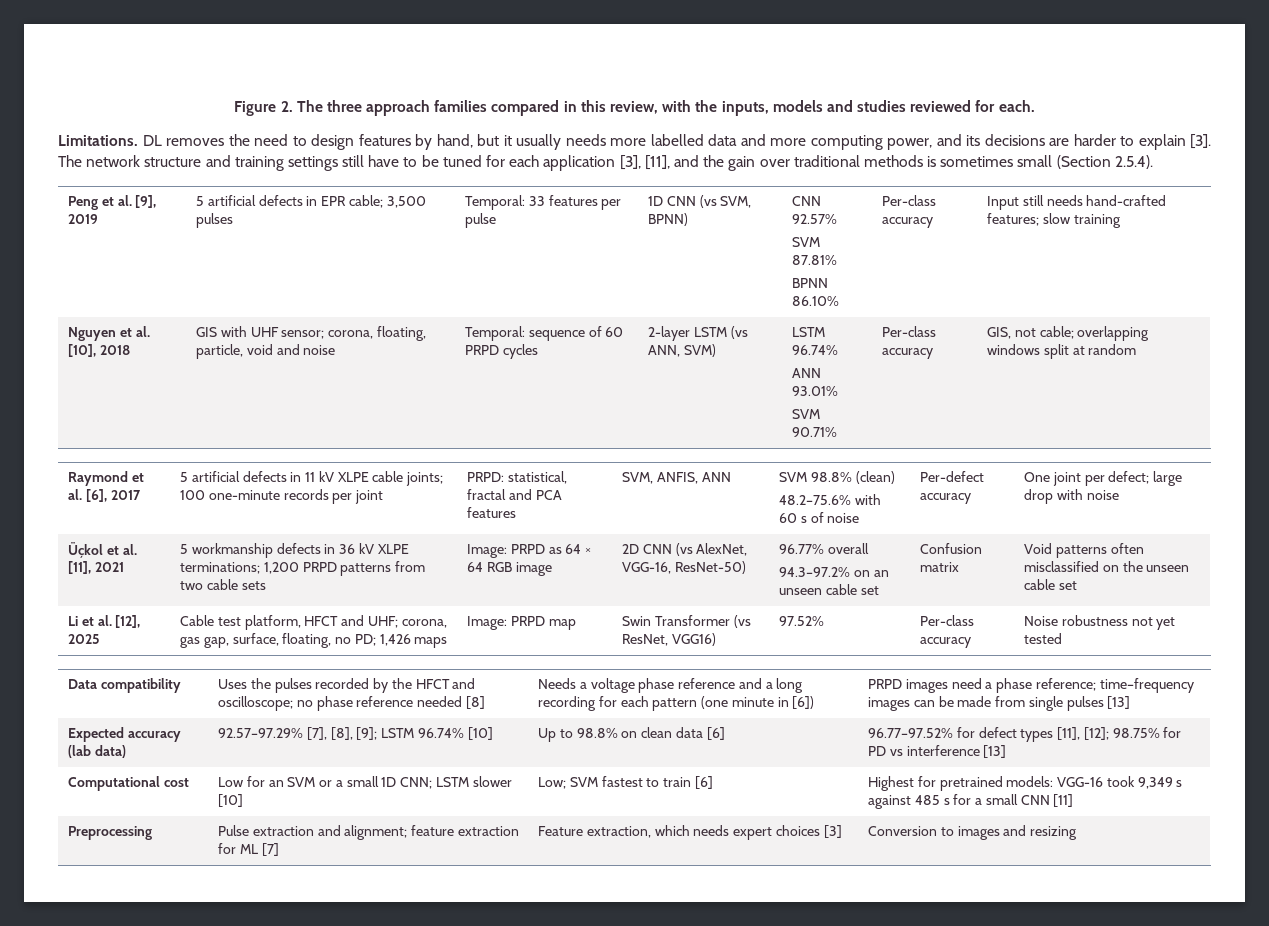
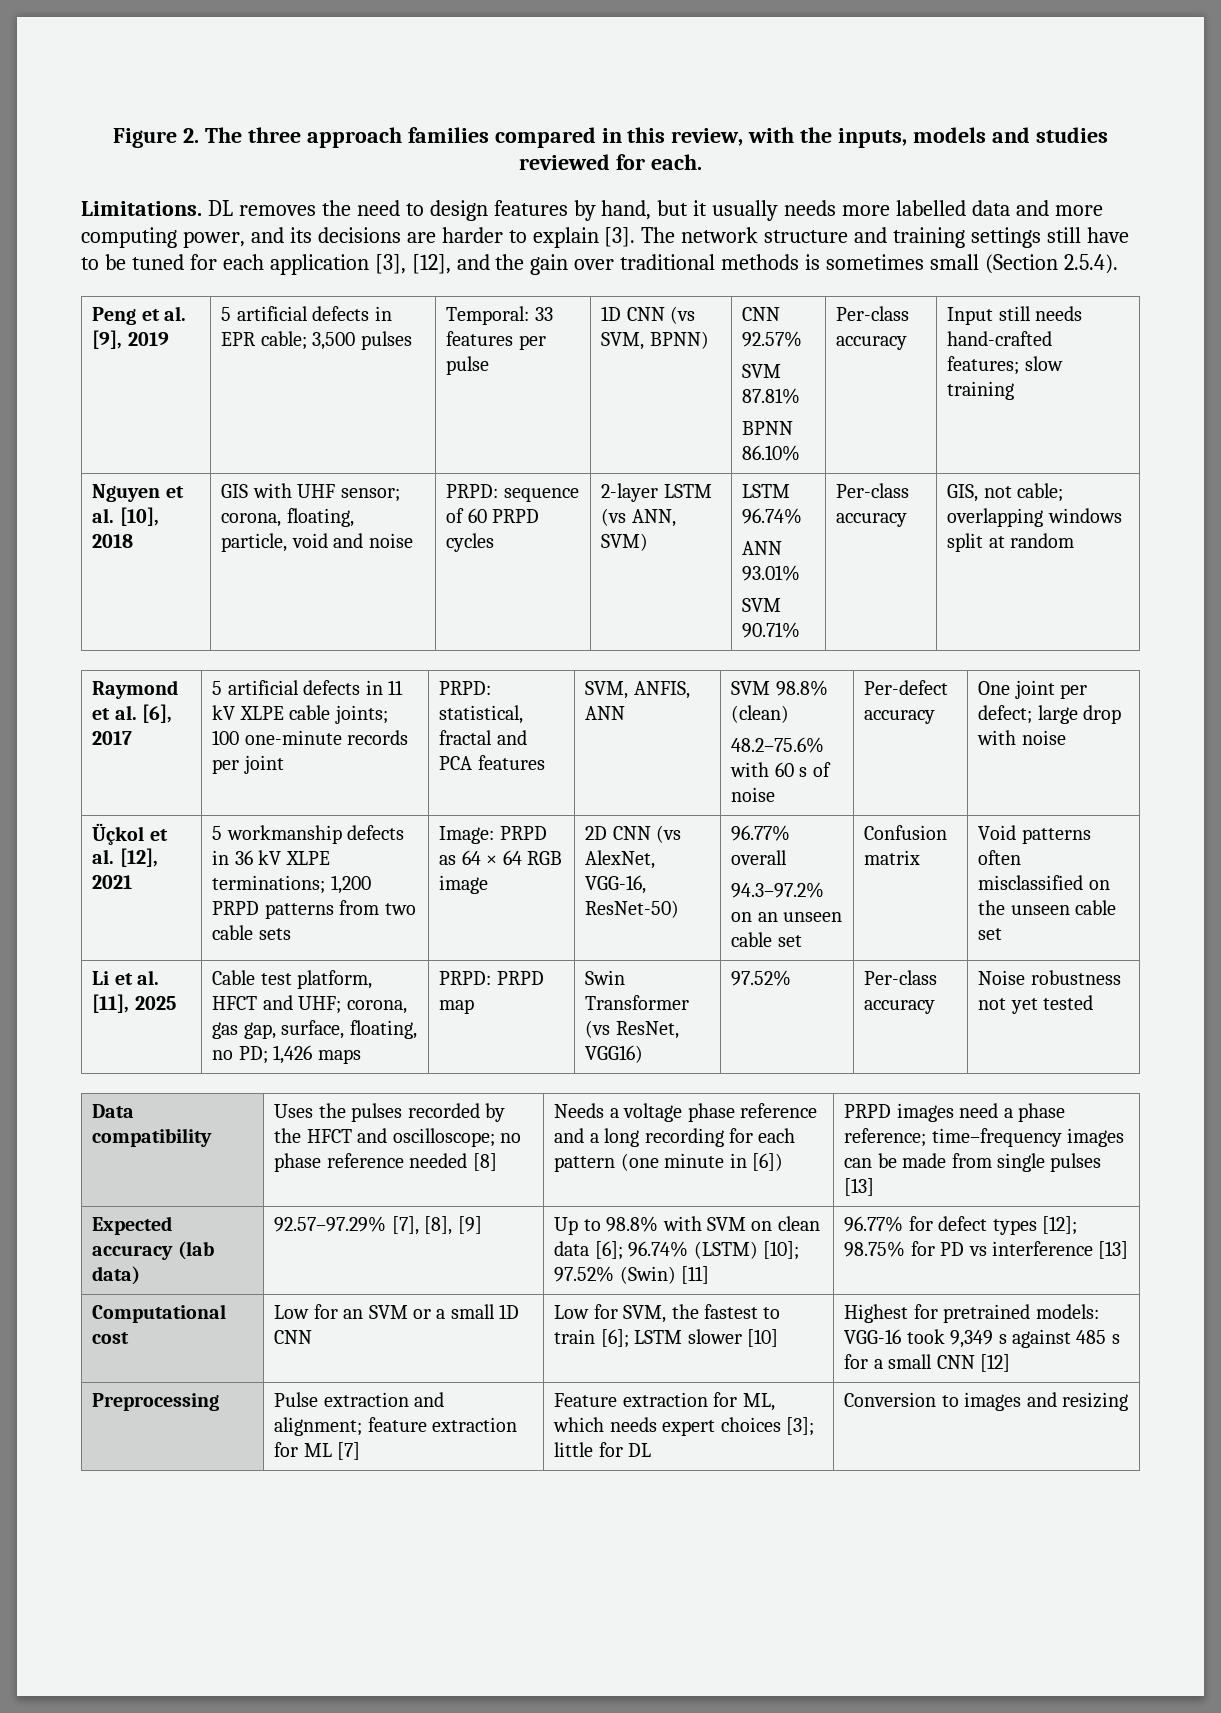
[644,155,670,170] [11], -> [411,254,451,274] [12],
[465,326,526,341] Temporal: -> [446,484,499,498] PRPD:
[68,561,92,574] [11], -> [119,848,158,867] [12],
[115,615,141,628] [12], -> [92,994,130,1013] [11],
[467,616,508,630] Image: -> [439,971,492,985] PRPD:
[356,727,493,740] [9]; LSTM 96.74% [10] -> [457,1216,482,1234] [9]
(618, 733) none -> [662,1216,746,1231] with SVM
[706,727,725,740] [868,728,954,738] [6] | 96.77–97.52% -> [594,1241,799,1260] [554,1266,710,1284] [844,1216,904,1232] [6]; 96.74% (LSTM) [10]; 97.52% (Swin) [11] | 96.77%
[1057,727,1081,740] [11], -> (1037, 1227) none
[400,776,512,789] [218,794,244,807] [538,776,713,789] CNN; LSTM slower [10] | Low; SVM fastest to train [6] -> [274,1330,313,1344] [554,1304,781,1323] [554,1329,778,1348] CNN | Low for SVM, the fastest to train [6]; LSTM slower [10]
[1053,794,1074,807] [11] -> [979,1354,1010,1372] [12]
[586,826,651,838] extraction, -> [622,1392,775,1411] extraction for ML,
[823,825,842,838] [3] -> [785,1417,814,1436] [554,1442,652,1457] [3]; little for DL

